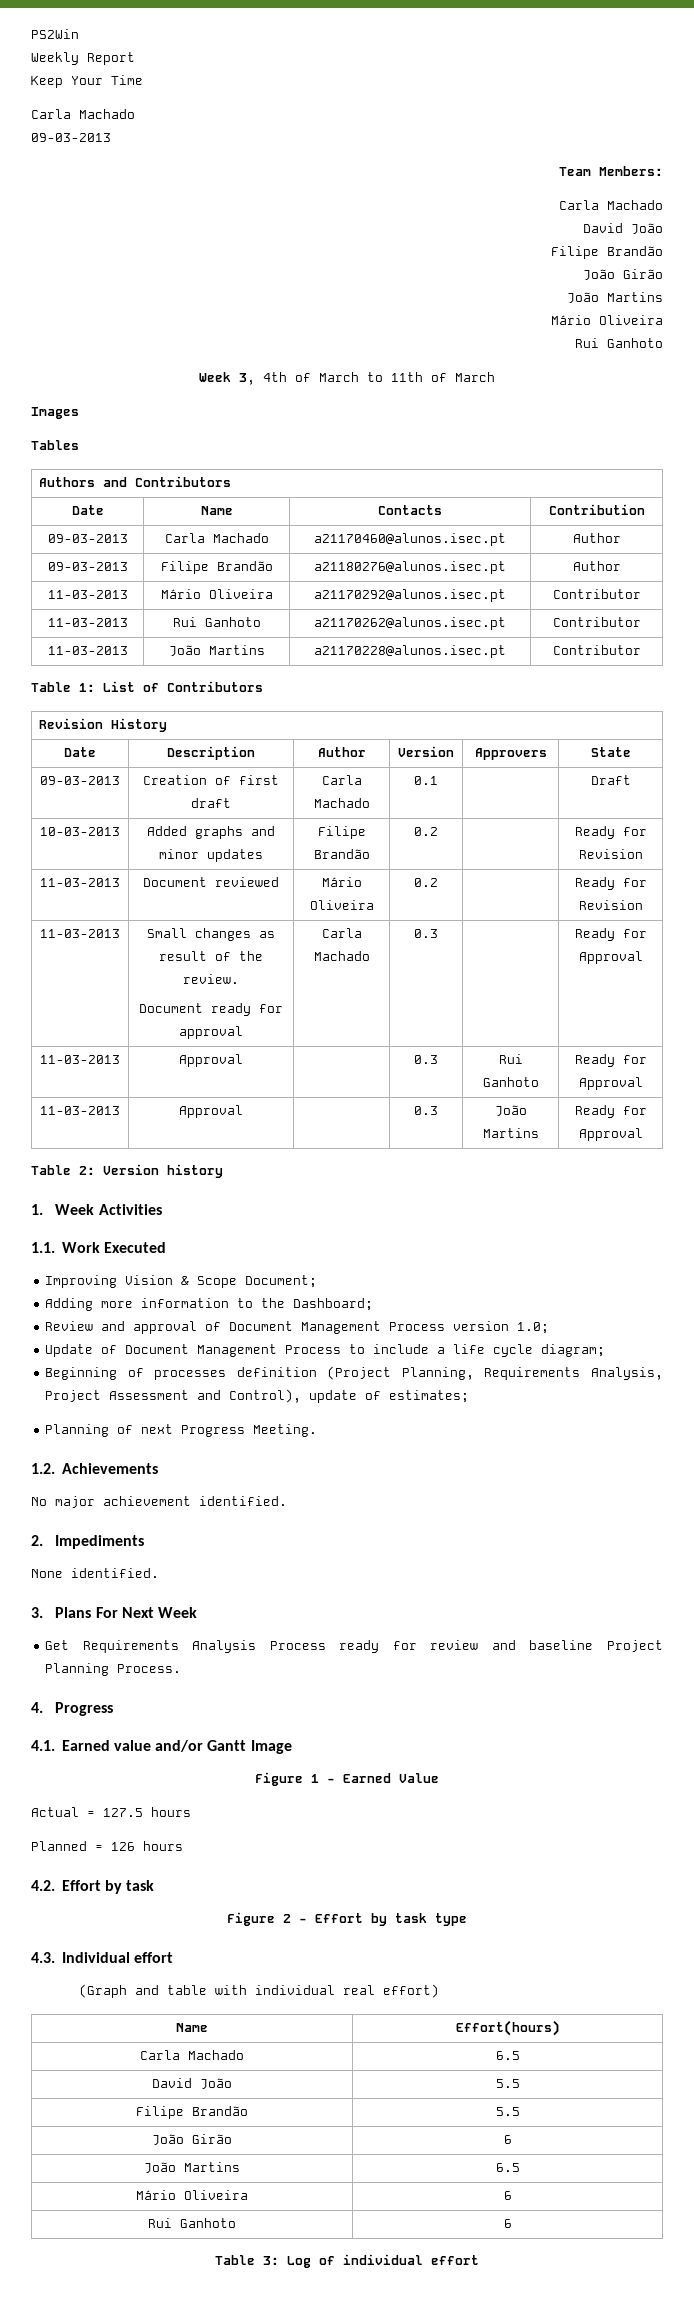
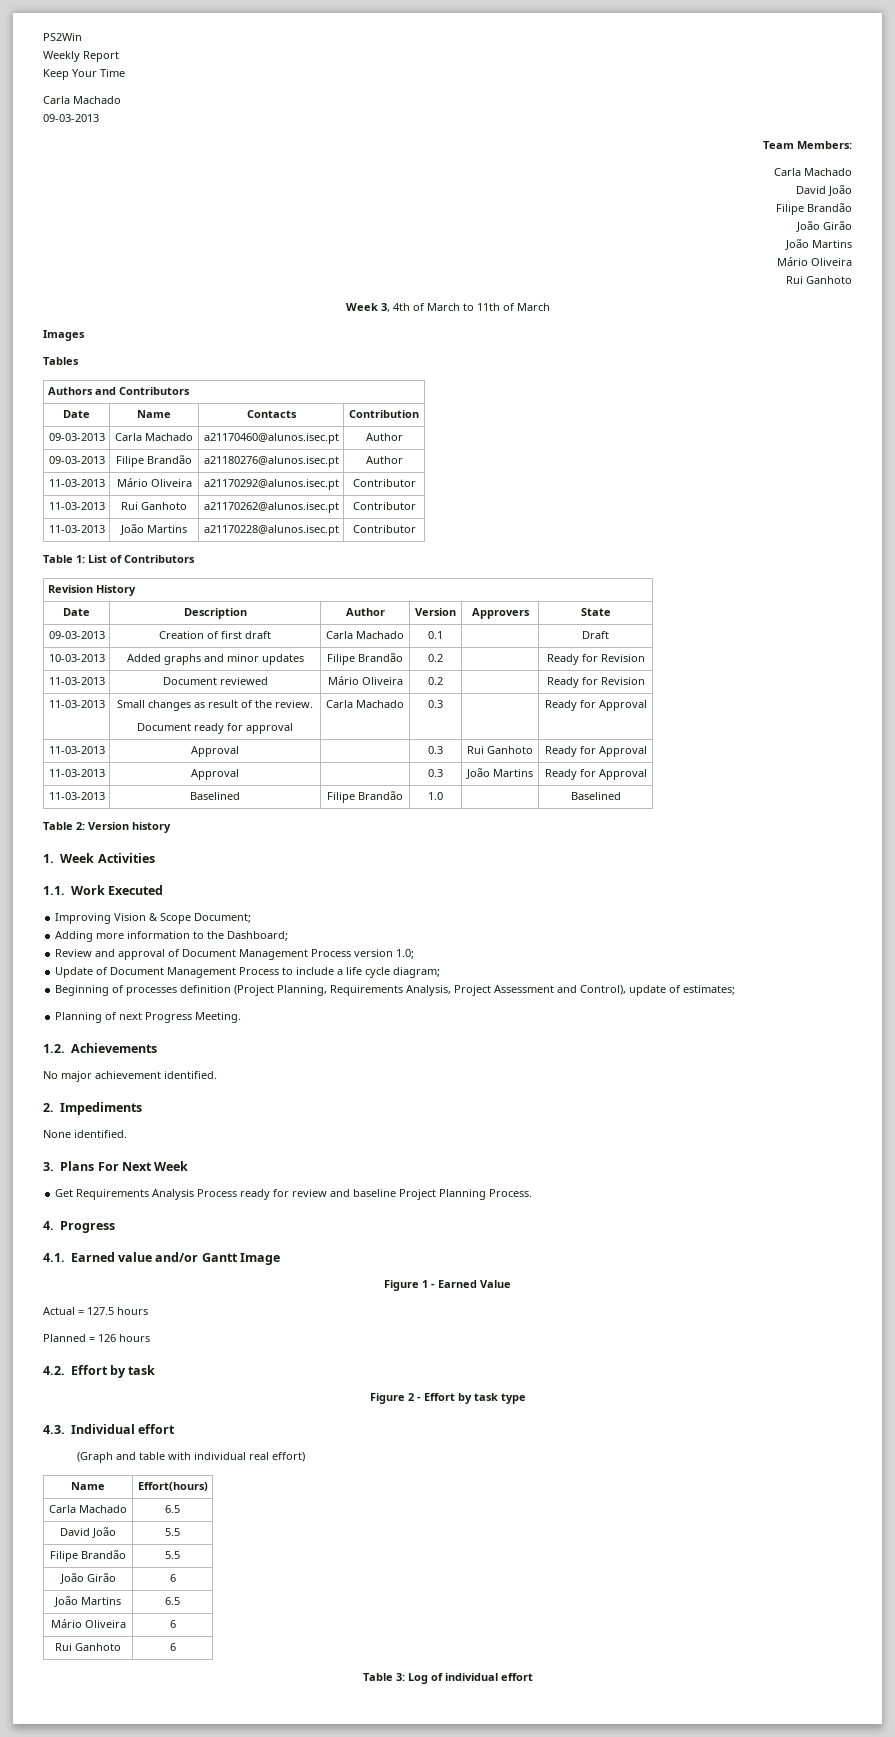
(643, 1134) none -> [48,792,105,800] [190,792,241,800] [327,791,403,803] [428,792,443,800] [570,792,621,800] // 11-03-2013 | Baselined | Filipe Brandão | 1.0 | | Baselined

